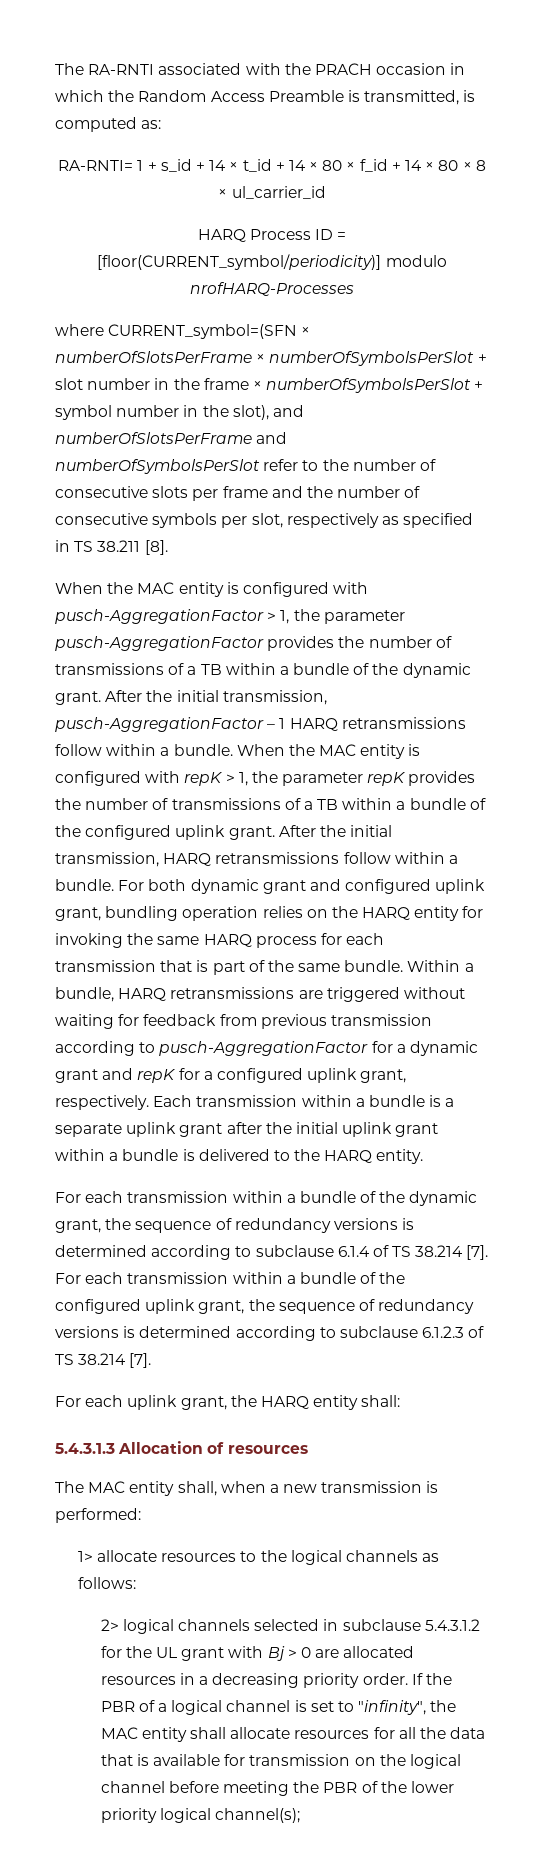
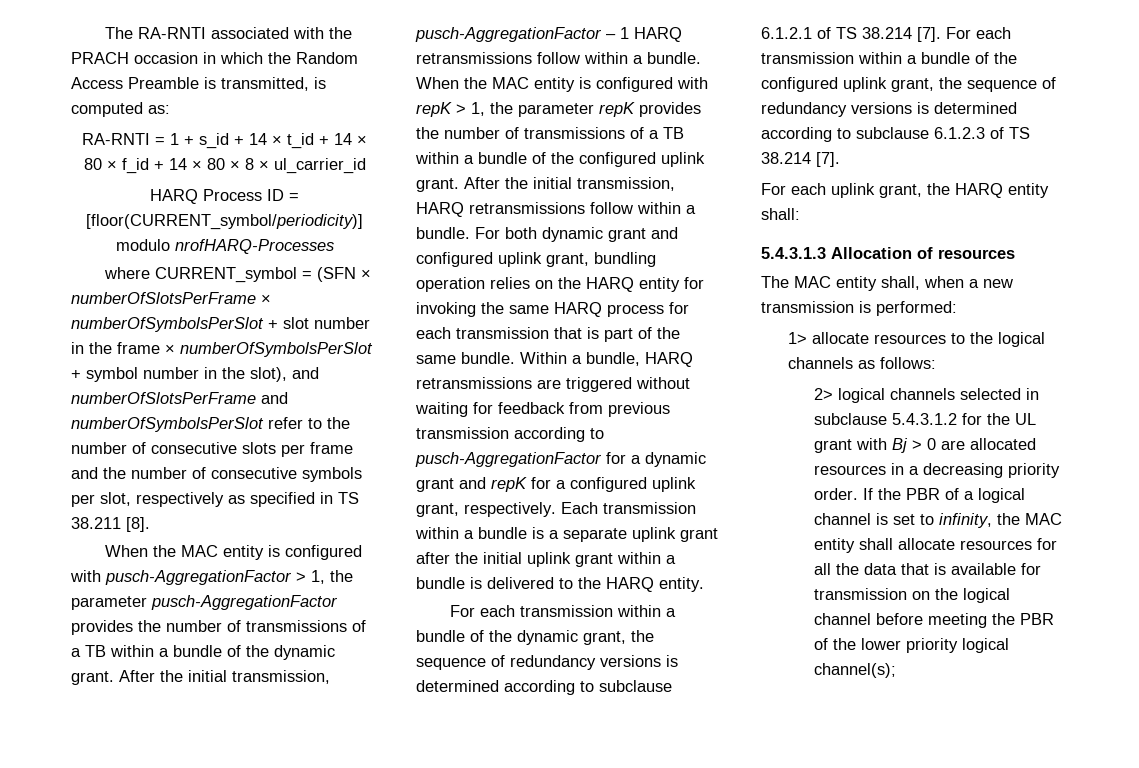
[58,160,134,171] RA-RNTI= -> [82,133,165,145] RA-RNTI =
[108,324,298,339] CURRENT_symbol=(SFN -> [155,267,357,283] CURRENT_symbol = (SFN
[337,1246,370,1257] 6.1.4 -> [761,27,812,39] 6.1.2.1
[358,1700,427,1715] "infinity", -> [939,513,993,528] infinity,

